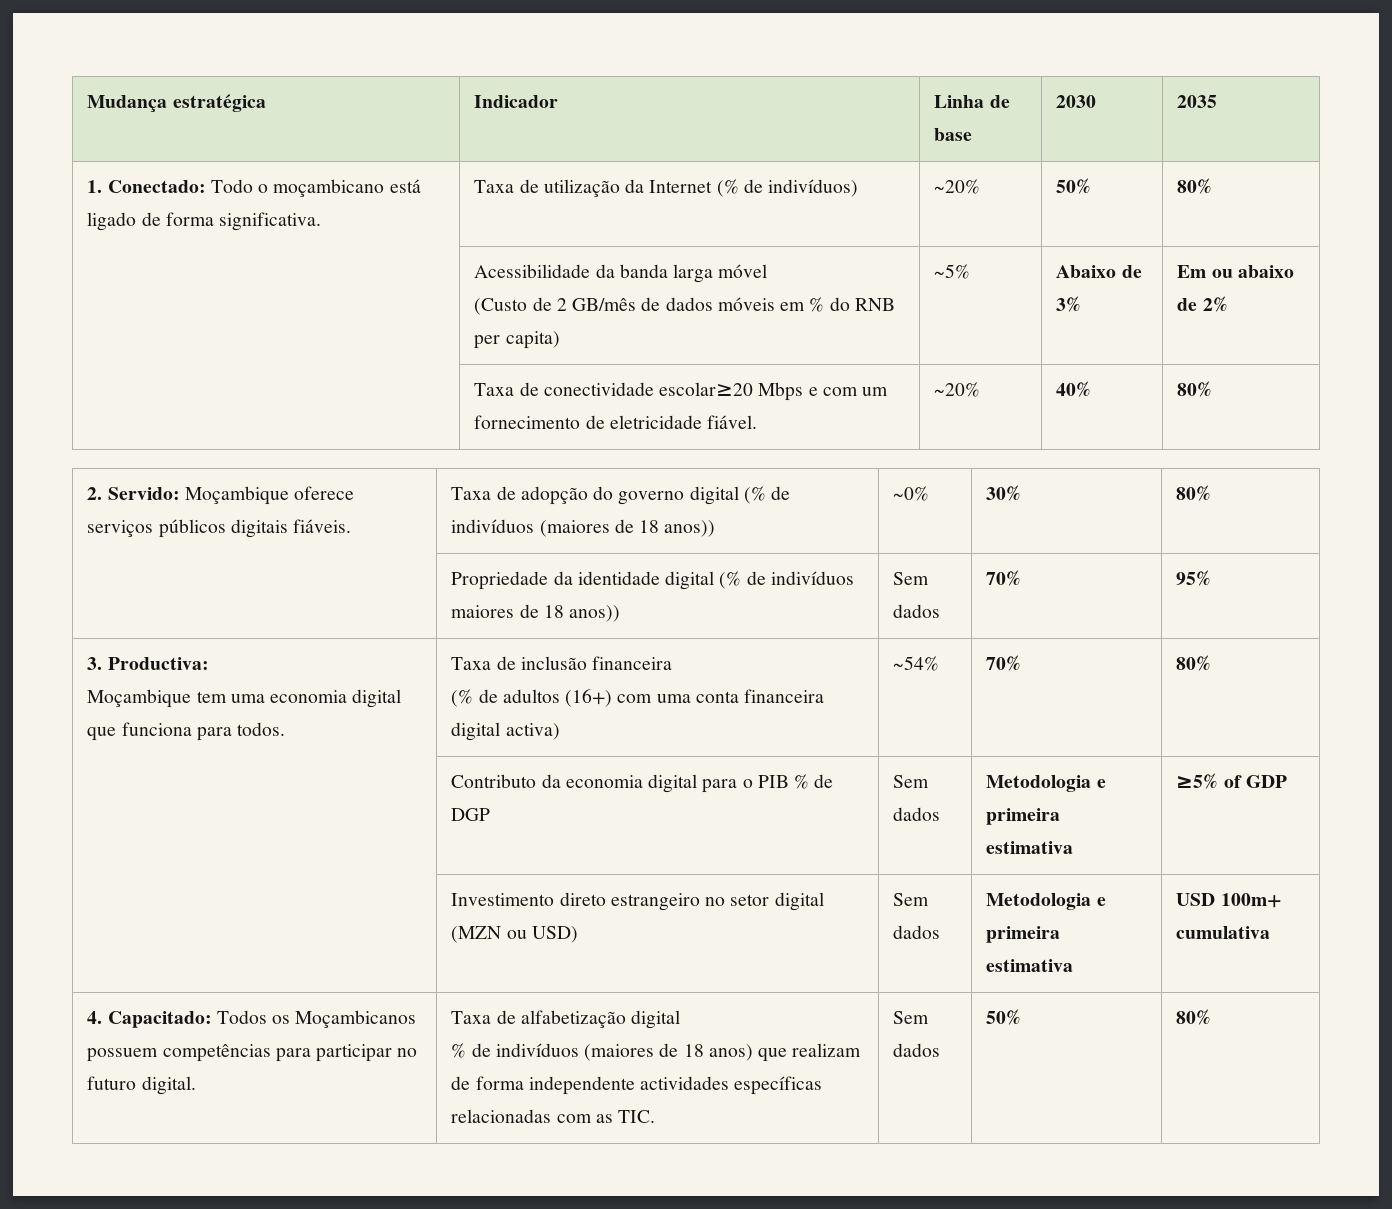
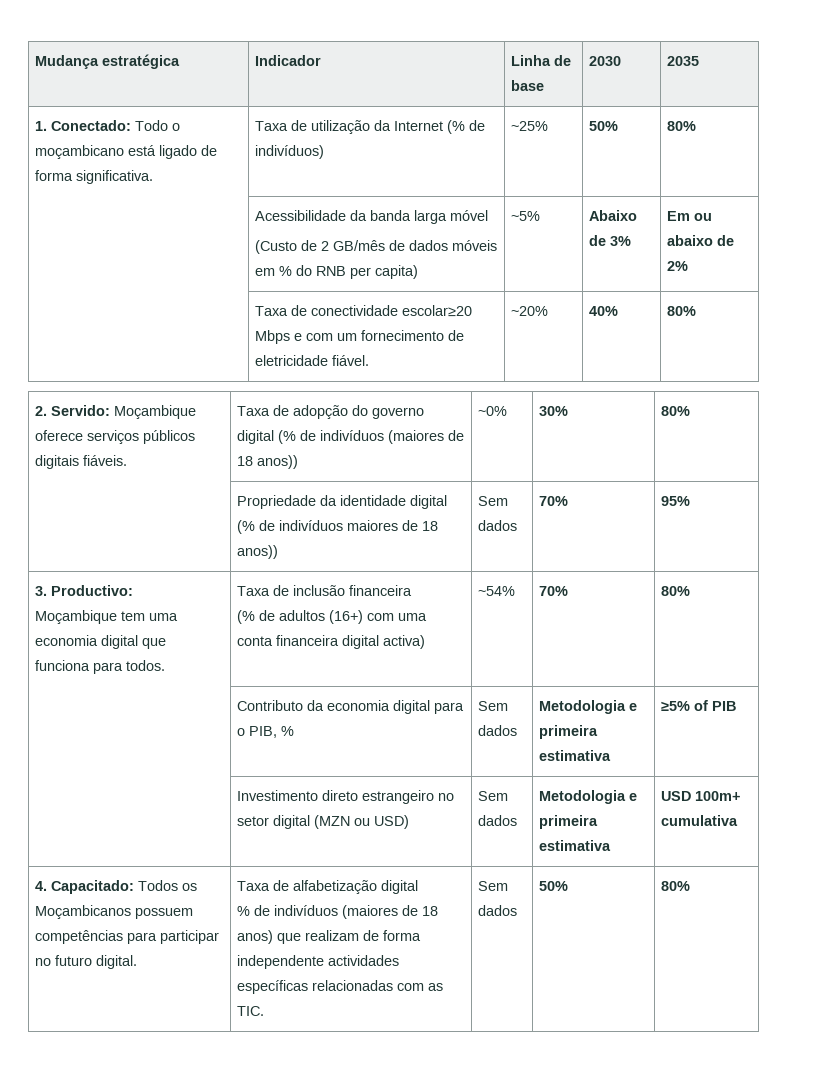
[934,179,981,194] ~20% -> [511,121,549,131] ~25%
[107,657,209,670] Productiva: -> [51,585,134,596] Productivo:
[757,774,834,789] [451,808,491,821] PIB % de DGP -> [249,726,295,738] PIB, %
[1245,775,1287,788] GDP -> [712,701,737,711] PIB

